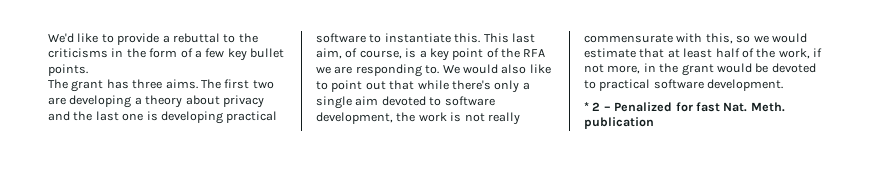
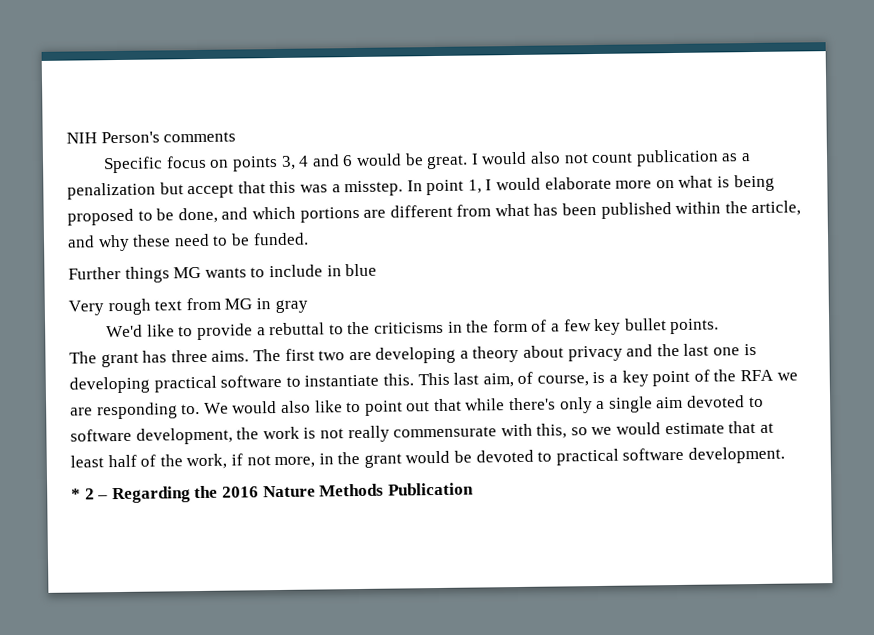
(48, 38) none -> [66,131,237,144] [103,149,751,174] [67,174,775,200] [67,200,802,226] [67,232,309,252] [68,263,378,283] [68,297,308,316] NIH Person's comments // Specific focus on points 3, 4 and 6 would be great. I would also not count publication as a penalization but accept that this was a misstep. In point 1, I would elaborate more on what is being proposed to be done, and which portions are different from what has been published within the article, and why these need to be funded. // Further things MG wants to include in blue // Very rough text from MG in gray //
[614,102,785,112] [584,117,654,129] Penalized for fast Nat. Meth. publication -> [111,482,474,504] Regarding the 2016 Nature Methods Publication

